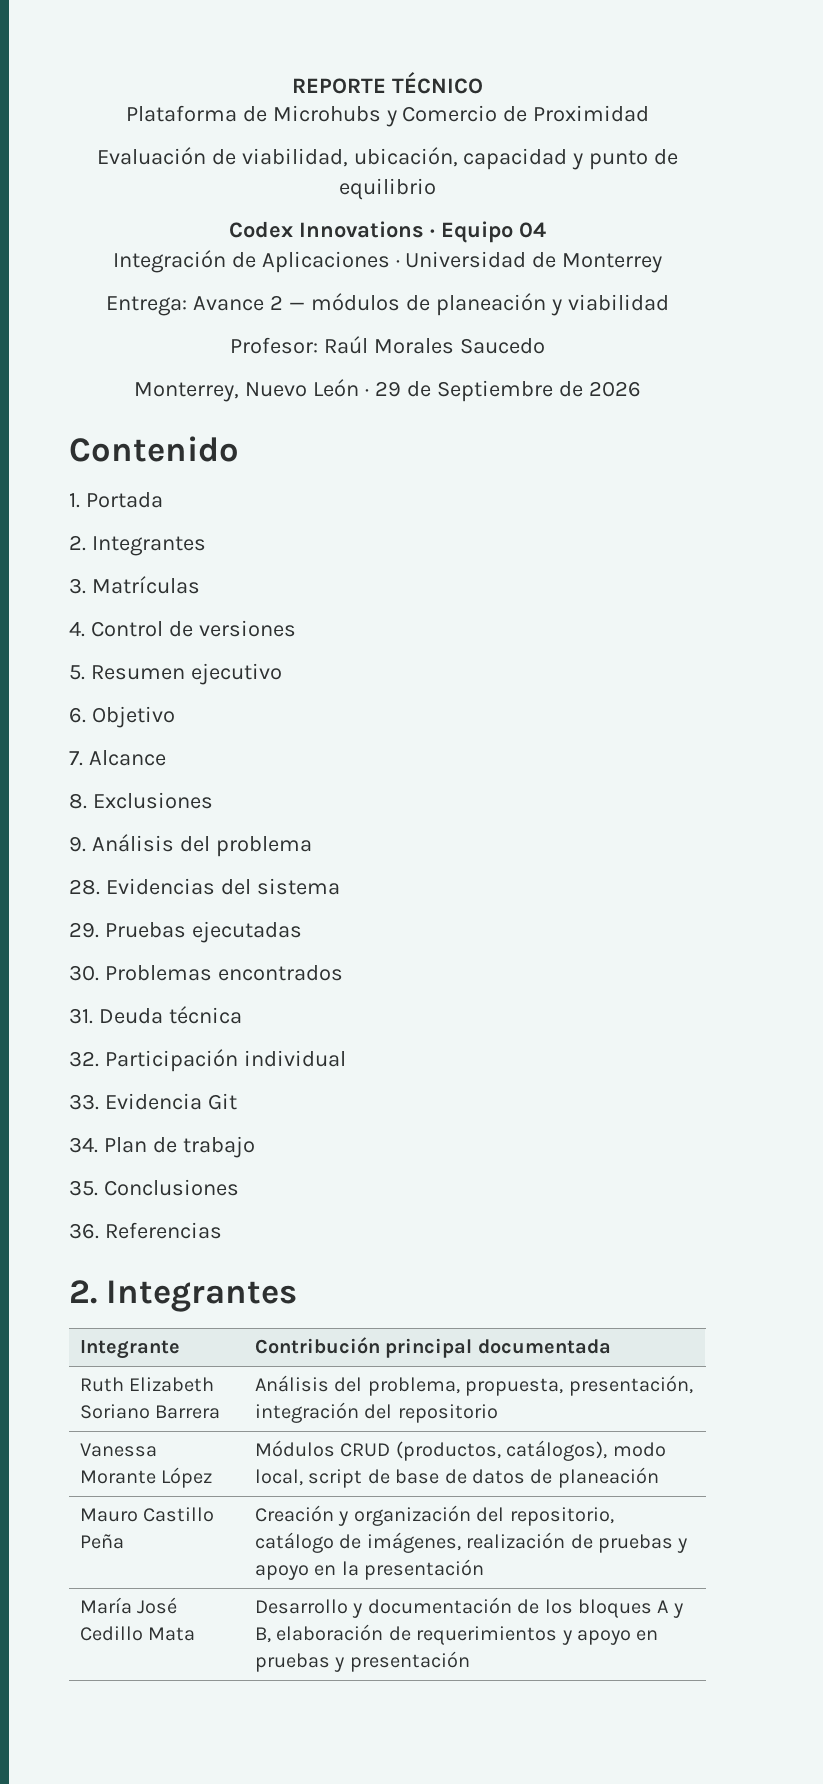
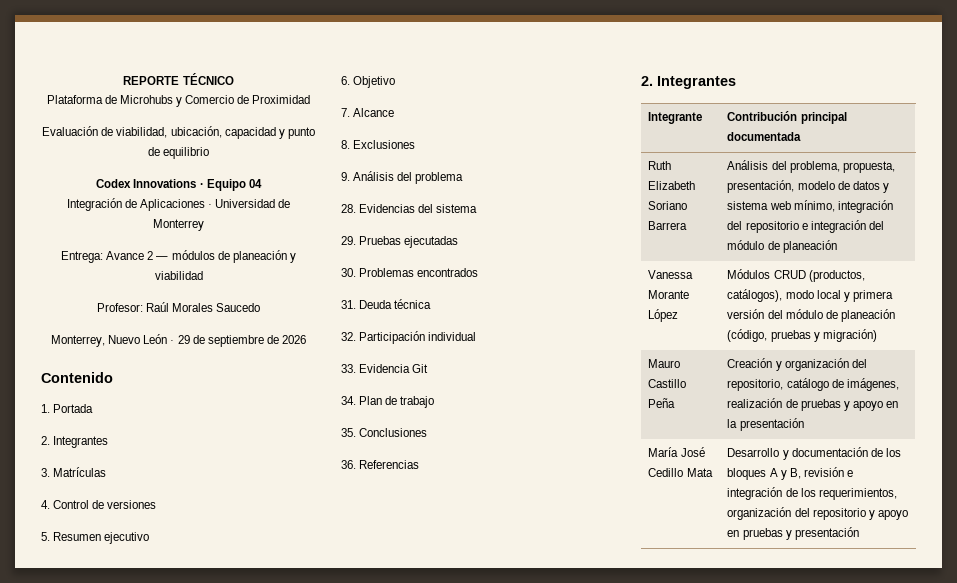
[436,380,553,402] Septiembre -> [207,335,264,347] septiembre
[255,1402,498,1423] integración del repositorio -> [797,181,889,193] [727,200,893,213] [727,220,884,233] [727,240,837,253] modelo de datos y sistema web mínimo, integración del repositorio e integración del módulo de planeación
[255,1467,659,1488] local, script de base de datos de planeación -> [816,290,893,302] [727,309,895,322] [727,329,877,342] local y primera versión del módulo de planeación (código, pruebas y migración)
[276,1624,558,1645] elaboración de requerimientos -> [803,467,853,477] [727,487,897,500] [727,507,866,520] revisión e integración de los requerimientos, organización del repositorio

